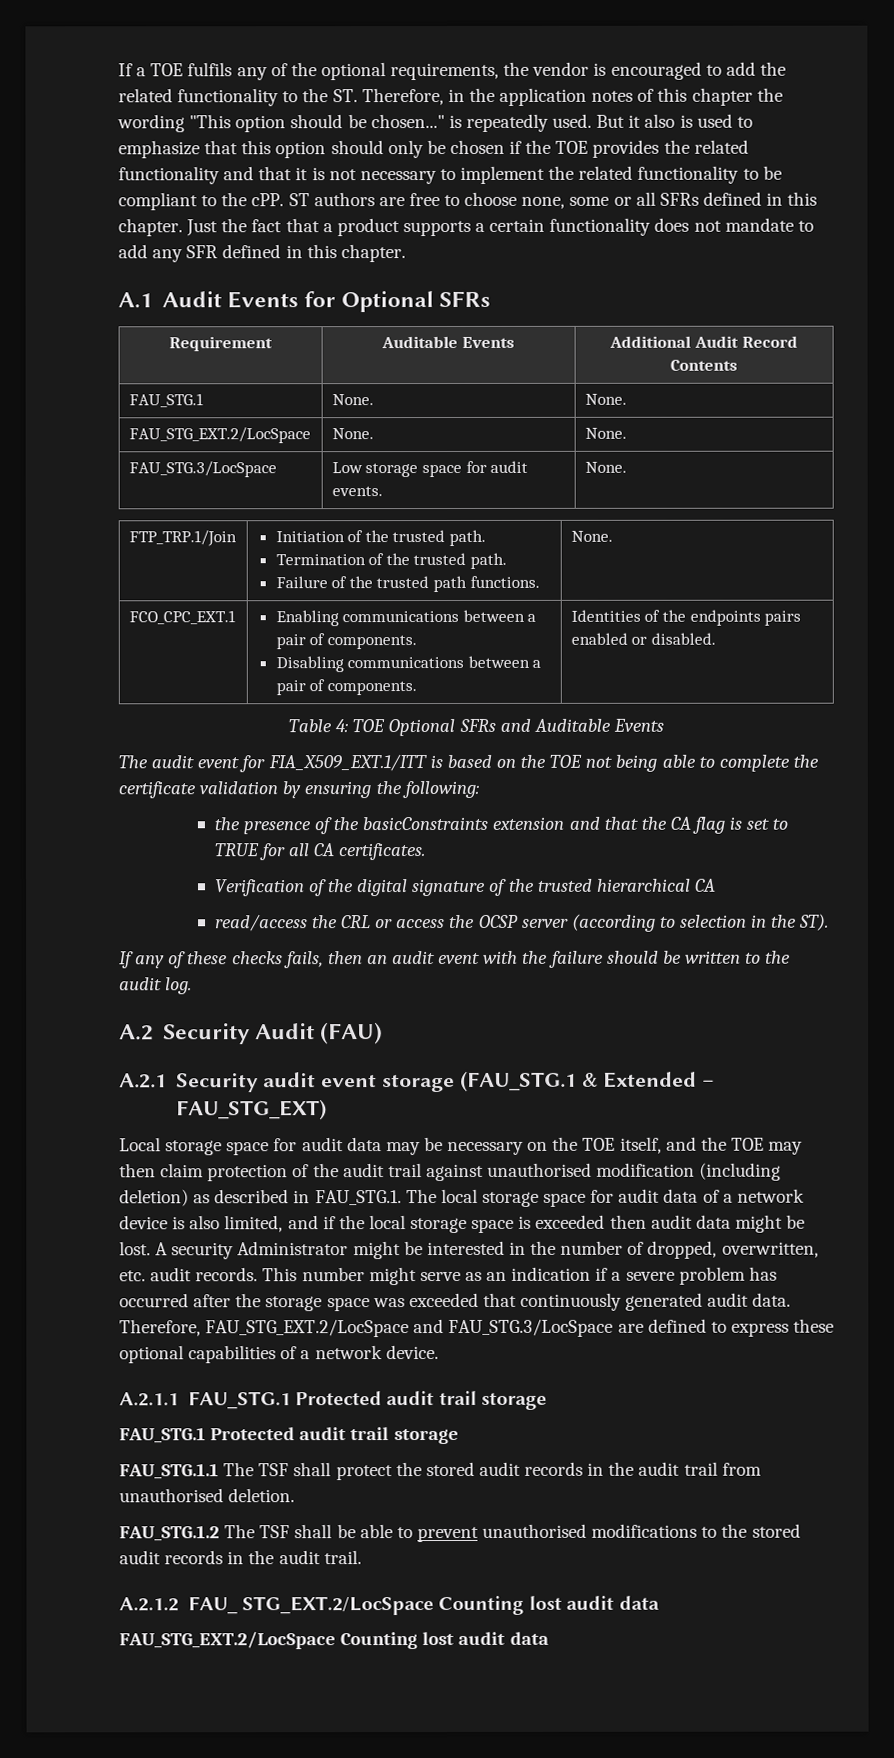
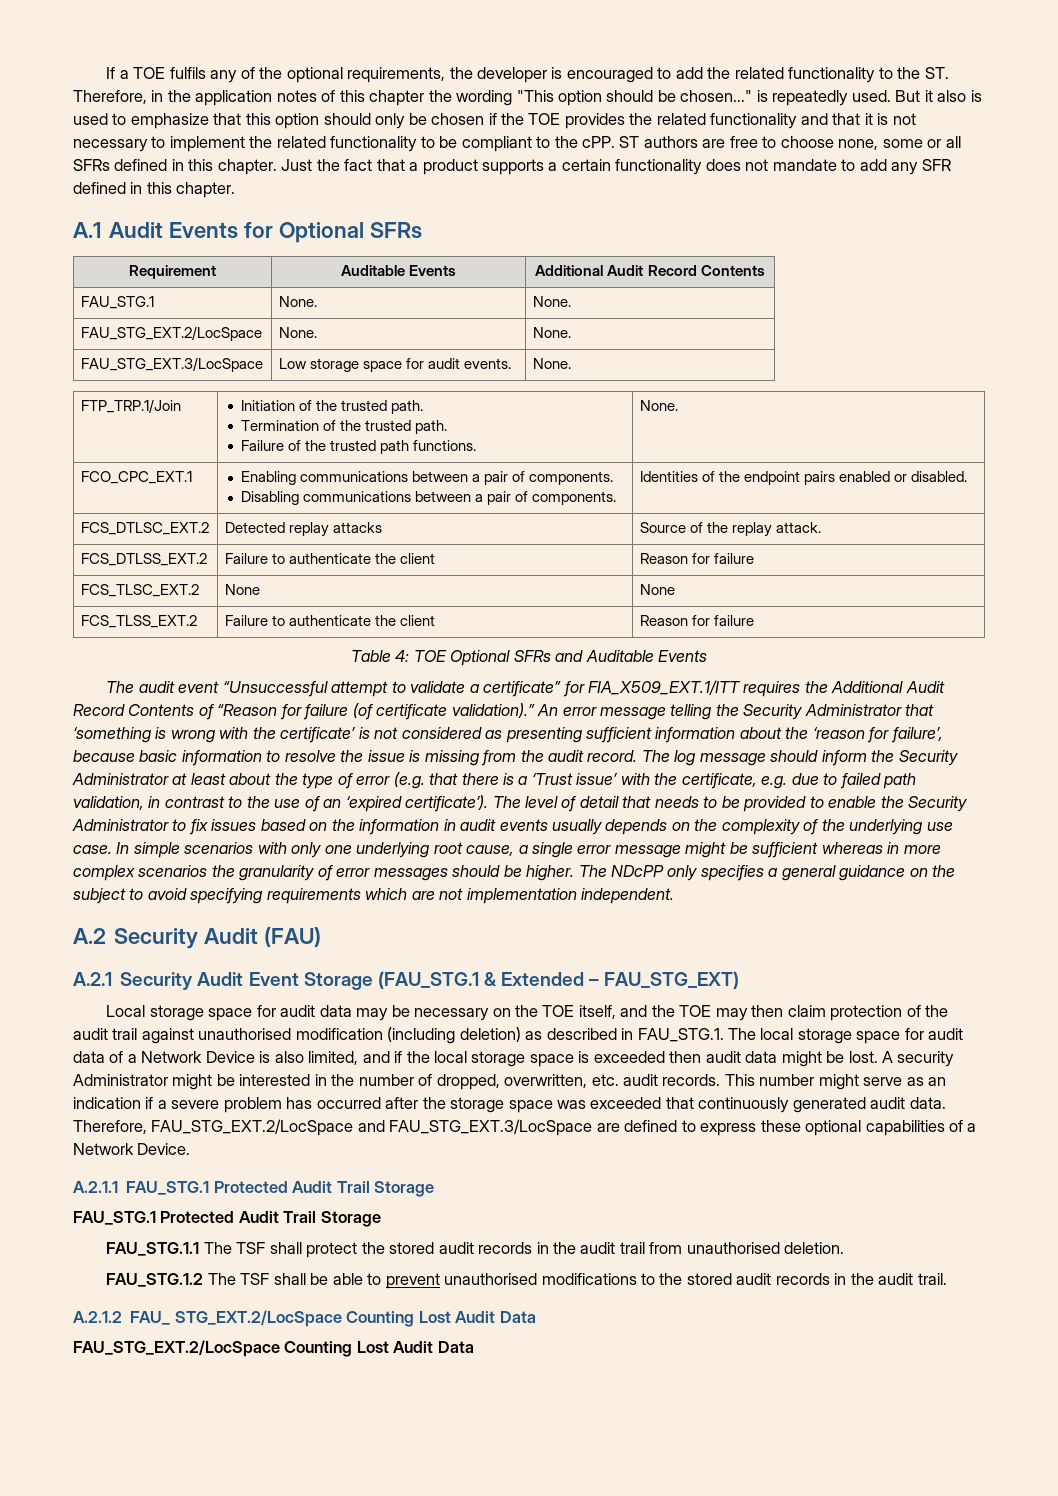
[532,61,590,76] vendor -> [477,67,548,83] developer
[128,461,277,478] FAU_STG.3/LocSpace -> [80,357,263,372] FAU_STG_EXT.3/LocSpace
[689,609,761,626] endpoints -> [743,471,800,485] endpoint
(717, 638) none -> [80,522,209,535] [224,522,382,537] [639,522,821,537] [80,553,207,566] [224,553,435,564] [639,553,754,564] [80,584,199,597] [224,584,260,595] [639,584,675,595] [80,615,197,628] [224,615,435,626] [639,615,754,626] // FCS_DTLSC_EXT.2 | Detected replay attacks | Source of the replay attack. // FCS_DTLSS_EXT.2 | Failure to authenticate the client | Reason for failure // FCS_TLSC_EXT.2 | None | None // FCS_TLSS_EXT.2 | Failure to authenticate the client | Reason for failure
[239,754,819,773] [118,780,479,799] [213,816,789,835] [213,843,426,861] [214,878,716,897] [214,913,830,932] [119,950,792,969] [119,977,193,995] for FIA_X509_EXT.1/ITT is based on the TOE not being able to complete the certificate validation by ensuring the following: // the presence of the basicConstraints extension and that the CA flag is set to TRUE for all CA certificates. // Verification of the digital signature of the trusted hierarchical CA // read/access the CRL or access the OCSP server (according to selection in the ST). // If any of these checks fails, then an audit event with the failure should be written to the audit log. -> [222,680,945,697] [73,703,935,720] [73,727,943,743] [73,750,958,766] [72,772,917,789] [73,795,968,812] [72,819,953,835] [73,842,941,858] [73,865,956,881] [73,888,675,904] “Unsuccessful attempt to validate a certificate” for FIA_X509_EXT.1/ITT requires the Additional Audit Record Contents of “Reason for failure (of certificate validation).” An error message telling the Security Administrator that ‘something is wrong with the certificate’ is not considered as presenting sufficient information about the ‘reason for failure’, because basic information to resolve the issue is missing from the audit record. The log message should inform the Security Administrator at least about the type of error (e.g. that there is a ‘Trust issue’ with the certificate, e.g. due to failed path validation, in contrast to the use of an ‘expired certificate’). The level of detail that needs to be provided to enable the Security Administrator to fix issues based on the information in audit events usually depends on the complexity of the underlying use case. In simple scenarios with only one underlying root cause, a single error message might be sufficient whereas in more complex scenarios the granularity of error messages should be higher. The NDcPP only specifies a general guidance on the subject to avoid specifying requirements which are not implementation independent.
[263,1072,455,1093] audit event storage -> [197,972,373,990] Audit Event Storage
[736,1188,805,1203] [119,1215,168,1230] network device -> [141,1051,255,1063] Network Device
[448,1318,614,1337] FAU_STG.3/LocSpace -> [389,1119,593,1136] FAU_STG_EXT.3/LocSpace
[314,1345,439,1360] network device. -> [73,1143,191,1155] Network Device.
[386,1390,548,1410] [119,1427,459,1445] audit trail storage // FAU_STG.1 Protected audit trail storage -> [292,1181,435,1197] [73,1211,381,1227] Audit Trail Storage // FAU_STG.1 Protected Audit Trail Storage
[528,1595,660,1610] lost audit data -> [418,1311,536,1323] Lost Audit Data
[422,1631,549,1646] lost audit data -> [356,1341,474,1353] Lost Audit Data

